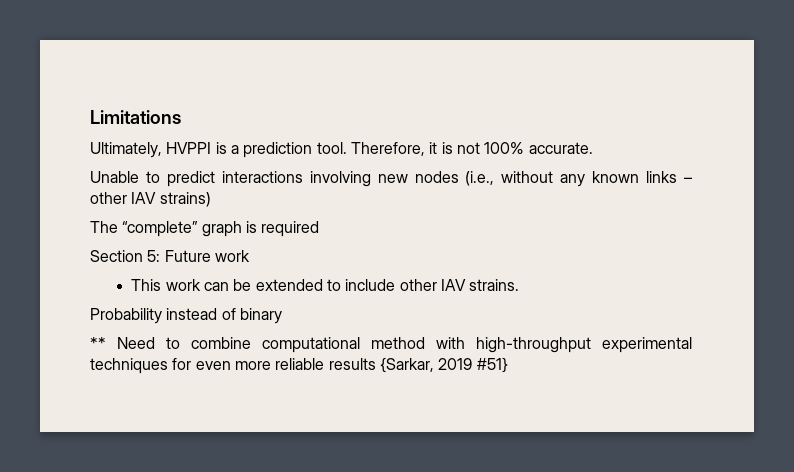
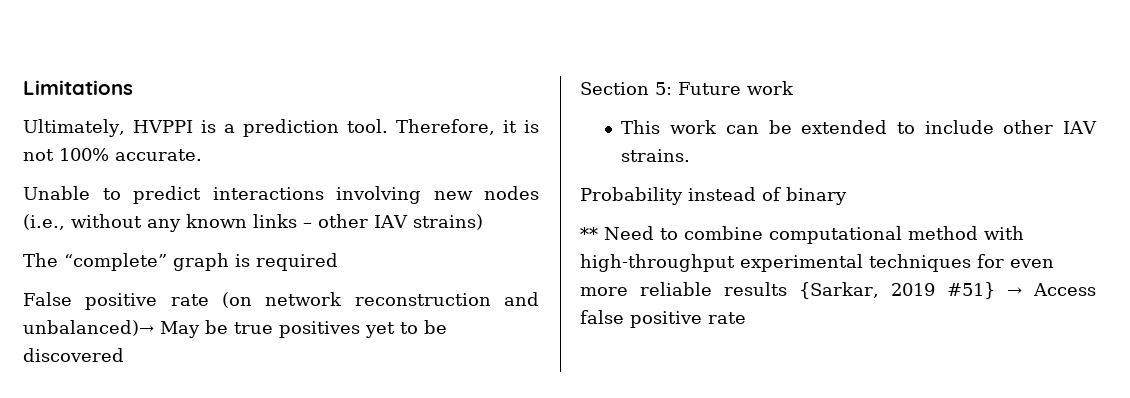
(320, 229) none -> [23,292,539,310] [23,320,447,338] [23,348,124,362] // False positive rate (on network reconstruction and unbalanced)→ May be true positives yet to be discovered
(508, 365) none -> [1006,283,1096,296] [580,310,746,328] → Access false positive rate

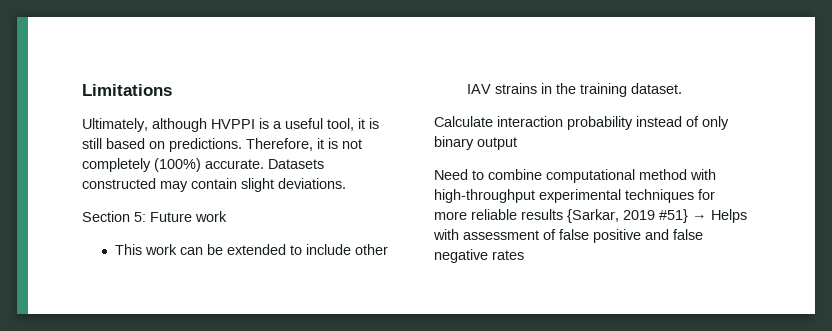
(125, 128) none -> [152,118,207,132] although
[242,119,388,137] prediction tool. -> [285,118,379,131] [82,138,242,152] useful tool, it is still based on predictions.
[59,148,109,161] 100% -> [82,158,201,172] completely (100%)
[23,186,539,204] [23,214,483,232] [23,253,338,271] [23,292,539,310] [23,320,447,338] [23,348,124,362] // Unable to predict interactions involving new nodes (i.e., without any known links – other IAV strains) // The “complete” graph is required // False positive rate (on network reconstruction and unbalanced)→ May be true positives yet to be discovered -> [268,159,324,169] [82,178,346,192] Datasets constructed may contain slight deviations.
[621,149,691,162] [580,187,683,205] strains. // Probability -> [494,83,682,97] [434,116,633,130] strains in the training dataset. // Calculate interaction probability
(781, 194) none -> [702,116,729,130] only
[580,227,598,240] // ** -> [477,137,517,150] output //
[1010,259,1054,268] even -> (715, 194) none
[1033,283,1096,296] [580,310,746,328] Access false positive rate -> [711,209,747,223] [433,229,703,243] [434,249,524,263] Helps with assessment of false positive and false negative rates

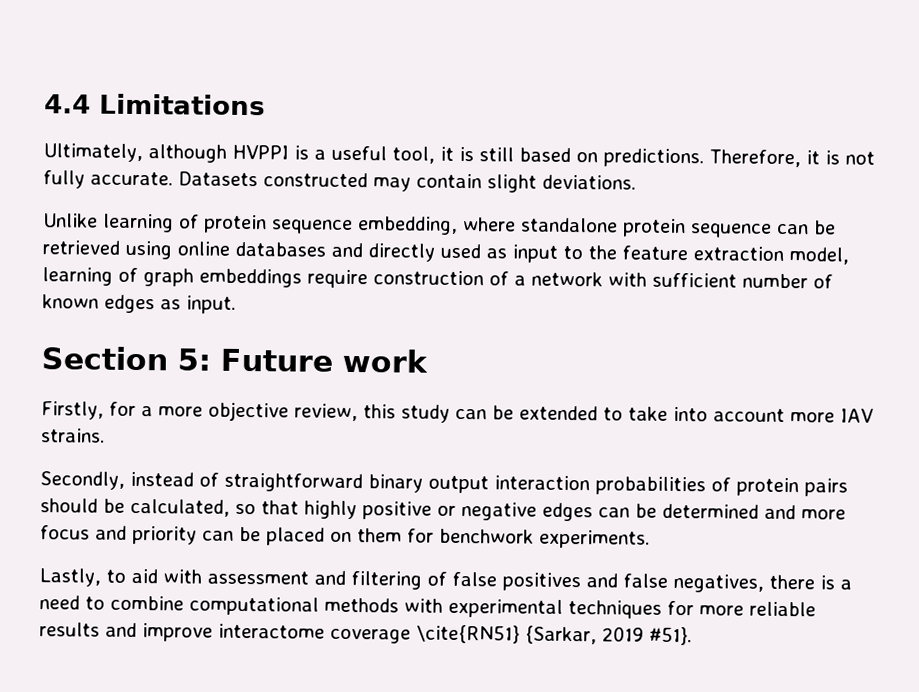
(82, 90) none -> [44,94,91,114] 4.4
[82,158,201,172] completely (100%) -> [43,170,85,189] fully
[82,211,227,222] [114,244,388,255] [466,83,682,97] [434,116,633,130] Section 5: Future work // This work can be extended to include other IAV strains in the training dataset. // Calculate interaction probability -> [43,213,836,238] [42,240,849,265] [42,267,833,289] [42,294,236,314] [41,346,428,373] [41,401,874,423] [41,428,105,443] [40,471,125,490] Unlike learning of protein sequence embedding, where standalone protein sequence can be retrieved using online databases and directly used as input to the feature extraction model, learning of graph embeddings require construction of a network with sufficient number of known edges as input. // Section 5: Future work // Firstly, for a more objective review, this study can be extended to take into account more IAV strains. // Secondly,
[702,116,729,130] only -> [224,472,363,493] straightforward
[434,169,716,183] [434,189,535,203] // Need to combine computational method with high-throughput -> [494,475,848,497] [40,498,846,522] [40,525,650,549] [39,568,852,593] [39,595,443,616] interaction probabilities of protein pairs should be calculated, so that highly positive or negative edges can be determined and more focus and priority can be placed on them for benchwork experiments. // Lastly, to aid with assessment and filtering of false positives and false negatives, there is a need to combine computational methods with
[567,209,747,223] [433,229,703,243] [434,249,524,263] {Sarkar, 2019 #51} → Helps with assessment of false positive and false negative rates -> [105,622,692,646] and improve interactome coverage \cite{RN51} {Sarkar, 2019 #51}.

